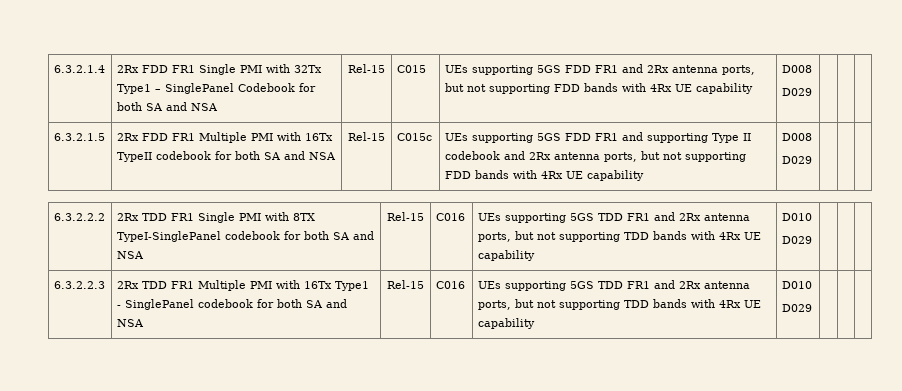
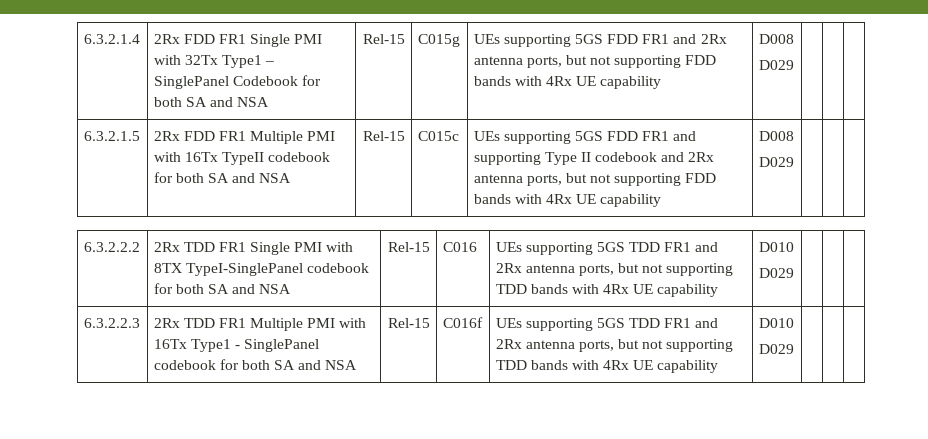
[396,65,426,73] C015 -> [417,34,460,47] C015g
[435,281,465,289] C016 -> [442,317,483,328] C016f

